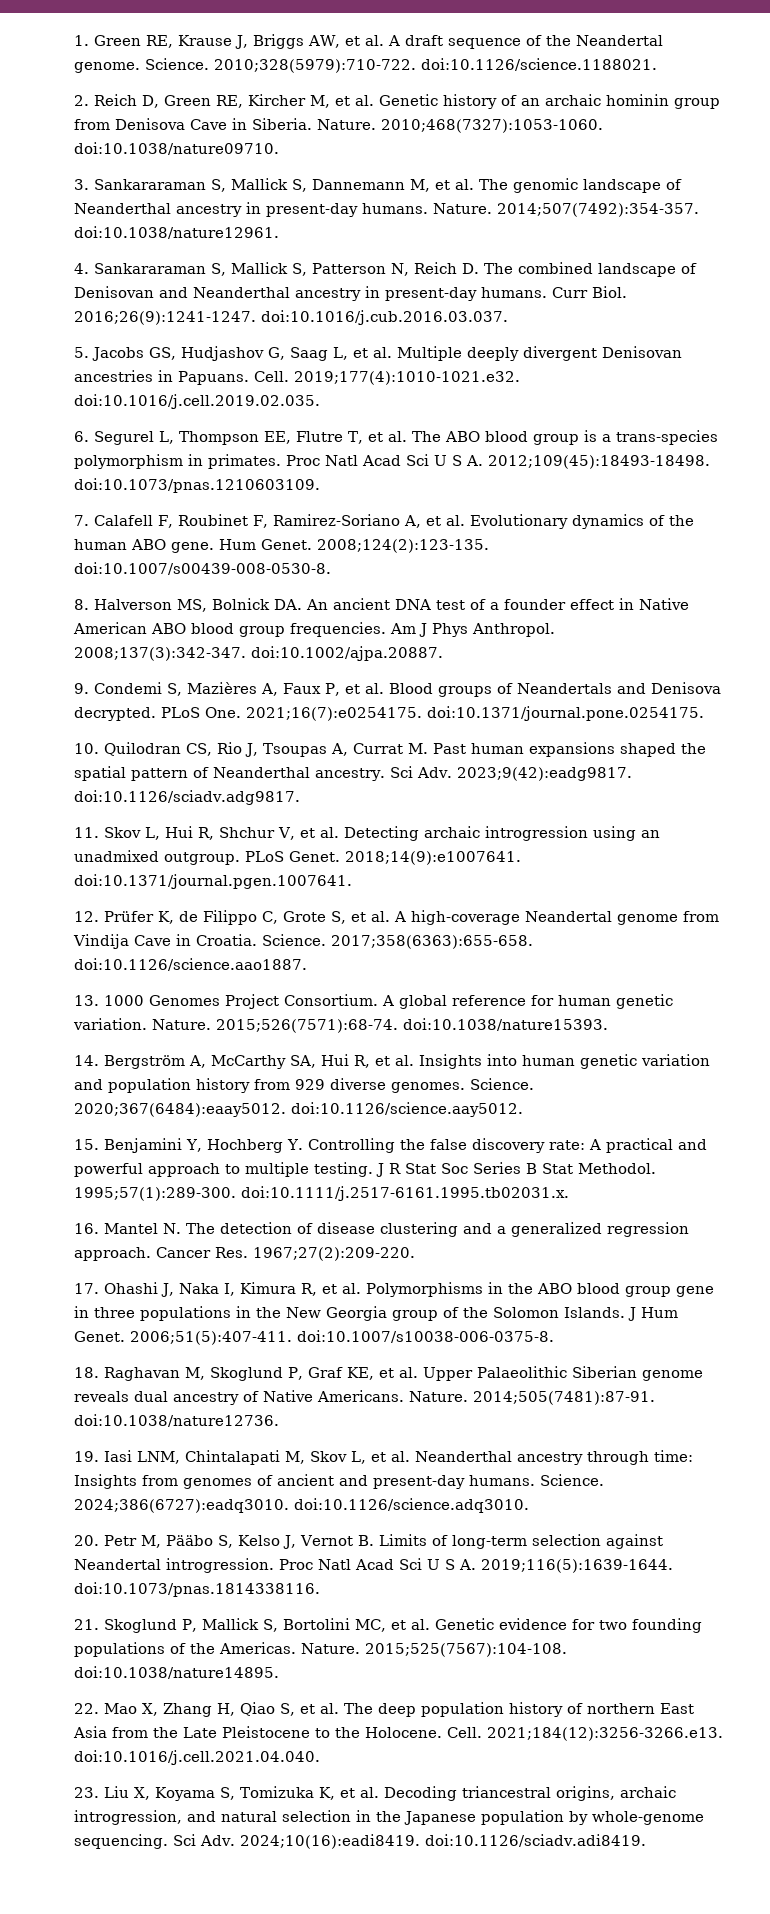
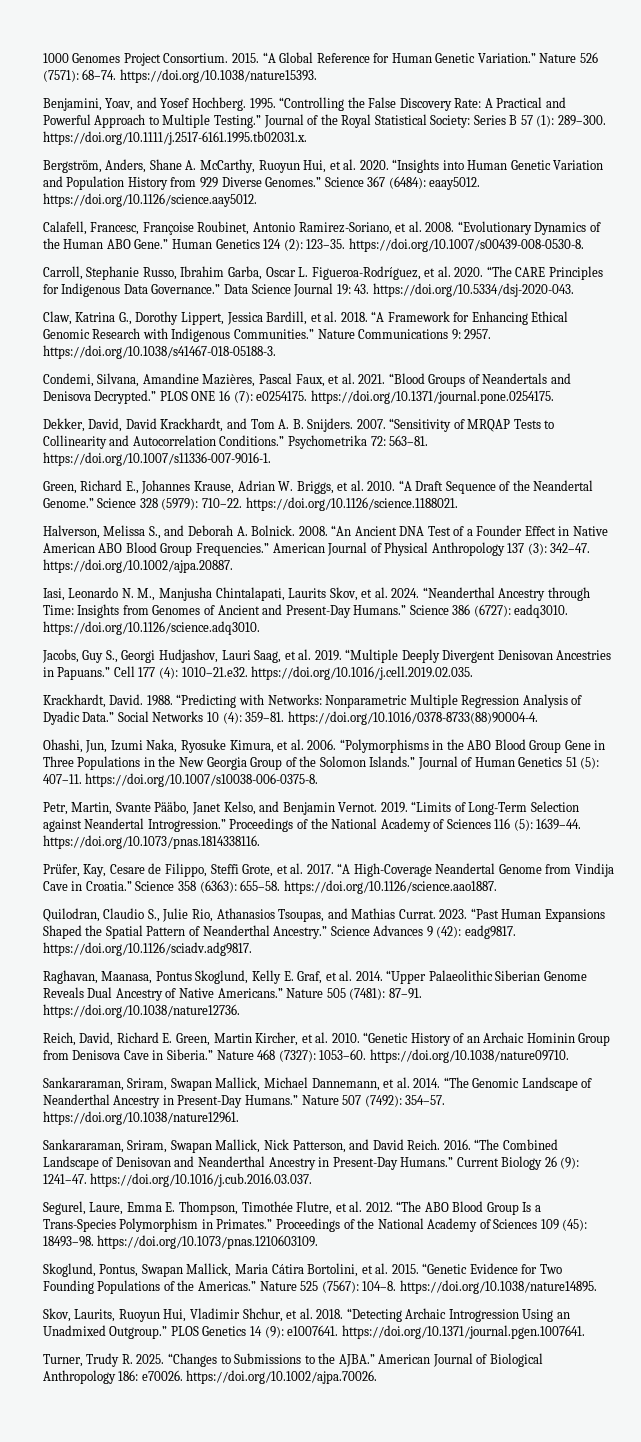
[73,34,663,49] [73,58,657,73] [73,94,720,109] [73,118,603,133] [73,142,279,155] [73,178,682,193] [73,202,699,217] [73,226,279,239] [73,262,697,277] [73,286,627,301] [73,310,508,325] [73,346,682,361] [73,370,520,385] [73,394,320,409] [73,430,718,445] [73,454,710,469] [73,478,320,493] [73,514,694,529] [73,539,489,553] [73,562,331,575] [73,598,689,612] [72,622,555,637] [73,646,443,661] [73,682,721,697] [73,706,704,721] [73,742,706,757] [73,766,632,781] [73,790,300,805] [73,826,660,841] [73,850,521,865] [73,874,352,889] [73,910,719,925] [72,934,533,949] [73,958,307,971] [73,994,673,1009] [72,1018,608,1033] [73,1054,710,1069] [73,1078,534,1093] [73,1102,523,1117] [73,1138,707,1153] [73,1162,656,1177] [73,1186,569,1201] [73,1222,689,1237] [73,1247,415,1261] [73,1282,714,1297] [73,1306,678,1321] [73,1330,554,1345] [73,1366,703,1381] [73,1390,655,1405] [73,1414,279,1427] [73,1450,693,1465] [73,1474,604,1489] [73,1498,529,1513] [73,1534,663,1549] [73,1558,673,1573] [73,1582,320,1597] [73,1618,702,1633] [73,1642,567,1657] [73,1666,279,1679] [73,1702,694,1717] [72,1726,723,1741] [73,1750,320,1765] [73,1786,676,1801] [73,1810,704,1825] [73,1834,646,1849] 1. Green RE, Krause J, Briggs AW, et al. A draft sequence of the Neandertal genome. Science. 2010;328(5979):710-722. doi:10.1126/science.1188021. // 2. Reich D, Green RE, Kircher M, et al. Genetic history of an archaic hominin group from Denisova Cave in Siberia. Nature. 2010;468(7327):1053-1060. doi:10.1038/nature09710. // 3. Sankararaman S, Mallick S, Dannemann M, et al. The genomic landscape of Neanderthal ancestry in present-day humans. Nature. 2014;507(7492):354-357. doi:10.1038/nature12961. // 4. Sankararaman S, Mallick S, Patterson N, Reich D. The combined landscape of Denisovan and Neanderthal ancestry in present-day humans. Curr Biol. 2016;26(9):1241-1247. doi:10.1016/j.cub.2016.03.037. // 5. Jacobs GS, Hudjashov G, Saag L, et al. Multiple deeply divergent Denisovan ancestries in Papuans. Cell. 2019;177(4):1010-1021.e32. doi:10.1016/j.cell.2019.02.035. // 6. Segurel L, Thompson EE, Flutre T, et al. The ABO blood group is a trans-species polymorphism in primates. Proc Natl Acad Sci U S A. 2012;109(45):18493-18498. doi:10.1073/pnas.1210603109. // 7. Calafell F, Roubinet F, Ramirez-Soriano A, et al. Evolutionary dynamics of the human ABO gene. Hum Genet. 2008;124(2):123-135. doi:10.1007/s00439-008-0530-8. // 8. Halverson MS, Bolnick DA. An ancient DNA test of a founder effect in Native American ABO blood group frequencies. Am J Phys Anthropol. 2008;137(3):342-347. doi:10.1002/ajpa.20887. // 9. Condemi S, Mazières A, Faux P, et al. Blood groups of Neandertals and Denisova decrypted. PLoS One. 2021;16(7):e0254175. doi:10.1371/journal.pone.0254175. // 10. Quilodran CS, Rio J, Tsoupas A, Currat M. Past human expansions shaped the spatial pattern of Neanderthal ancestry. Sci Adv. 2023;9(42):eadg9817. doi:10.1126/sciadv.adg9817. // 11. Skov L, Hui R, Shchur V, et al. Detecting archaic introgression using an unadmixed outgroup. PLoS Genet. 2018;14(9):e1007641. doi:10.1371/journal.pgen.1007641. // 12. Prüfer K, de Filippo C, Grote S, et al. A high-coverage Neandertal genome from Vindija Cave in Croatia. Science. 2017;358(6363):655-658. doi:10.1126/science.aao1887. // 13. 1000 Genomes Project Consortium. A global reference for human genetic variation. Nature. 2015;526(7571):68-74. doi:10.1038/nature15393. // 14. Bergström A, McCarthy SA, Hui R, et al. Insights into human genetic variation and population history from 929 diverse genomes. Science. 2020;367(6484):eaay5012. doi:10.1126/science.aay5012. // 15. Benjamini Y, Hochberg Y. Controlling the false discovery rate: A practical and powerful approach to multiple testing. J R Stat Soc Series B Stat Methodol. 1995;57(1):289-300. doi:10.1111/j.2517-6161.1995.tb02031.x. // 16. Mantel N. The detection of disease clustering and a generalized regression approach. Cancer Res. 1967;27(2):209-220. // 17. Ohashi J, Naka I, Kimura R, et al. Polymorphisms in the ABO blood group gene in three populations in the New Georgia group of the Solomon Islands. J Hum Genet. 2006;51(5):407-411. doi:10.1007/s10038-006-0375-8. // 18. Raghavan M, Skoglund P, Graf KE, et al. Upper Palaeolithic Siberian genome reveals dual ancestry of Native Americans. Nature. 2014;505(7481):87-91. doi:10.1038/nature12736. // 19. Iasi LNM, Chintalapati M, Skov L, et al. Neanderthal ancestry through time: Insights from genomes of ancient and present-day humans. Science. 2024;386(6727):eadq3010. doi:10.1126/science.adq3010. // 20. Petr M, Pääbo S, Kelso J, Vernot B. Limits of long-term selection against Neandertal introgression. Proc Natl Acad Sci U S A. 2019;116(5):1639-1644. doi:10.1073/pnas.1814338116. // 21. Skoglund P, Mallick S, Bortolini MC, et al. Genetic evidence for two founding populations of the Americas. Nature. 2015;525(7567):104-108. doi:10.1038/nature14895. // 22. Mao X, Zhang H, Qiao S, et al. The deep population history of northern East Asia from the Late Pleistocene to the Holocene. Cell. 2021;184(12):3256-3266.e13. doi:10.1016/j.cell.2021.04.040. // 23. Liu X, Koyama S, Tomizuka K, et al. Decoding triancestral origins, archaic introgression, and natural selection in the Japanese population by whole-genome sequencing. Sci Adv. 2024;10(16):eadi8419. doi:10.1126/sciadv.adi8419. -> [42,52,598,66] [42,69,317,83] [42,97,566,111] [42,114,606,128] [42,131,307,145] [42,159,604,173] [42,176,481,190] [42,193,257,207] [42,221,601,235] [42,238,584,252] [42,266,603,280] [42,283,574,297] [42,311,569,325] [42,328,492,342] [42,345,276,359] [42,373,571,387] [42,390,554,404] [42,418,555,432] [42,435,429,449] [42,452,271,466] [42,480,594,494] [42,497,458,511] [42,525,608,539] [42,542,591,556] [42,559,233,573] [42,587,590,601] [42,604,569,618] [42,621,260,635] [41,649,612,663] [42,666,474,680] [42,694,583,708] [42,711,538,725] [42,739,606,753] [42,756,600,770] [42,773,319,787] [42,801,579,815] [42,818,582,832] [42,835,260,849] [42,863,614,877] [42,880,497,894] [42,908,605,922] [42,925,516,939] [42,942,252,956] [42,970,587,984] [42,987,422,1001] [42,1004,240,1018] [42,1032,611,1046] [42,1049,569,1063] [42,1077,593,1091] [42,1094,446,1108] [42,1111,239,1125] [42,1139,558,1153] [42,1156,580,1170] [42,1173,313,1187] [42,1201,541,1215] [42,1218,588,1232] [42,1235,319,1249] [42,1263,562,1277] [42,1280,597,1294] [42,1308,570,1322] [42,1325,585,1339] [42,1353,543,1367] [42,1370,378,1384] 1000 Genomes Project Consortium. 2015. “A Global Reference for Human Genetic Variation.” Nature 526 (7571): 68–74. https://doi.org/10.1038/nature15393. // Benjamini, Yoav, and Yosef Hochberg. 1995. “Controlling the False Discovery Rate: A Practical and Powerful Approach to Multiple Testing.” Journal of the Royal Statistical Society: Series B 57 (1): 289–300. https://doi.org/10.1111/j.2517-6161.1995.tb02031.x. // Bergström, Anders, Shane A. McCarthy, Ruoyun Hui, et al. 2020. “Insights into Human Genetic Variation and Population History from 929 Diverse Genomes.” Science 367 (6484): eaay5012. https://doi.org/10.1126/science.aay5012. // Calafell, Francesc, Françoise Roubinet, Antonio Ramirez-Soriano, et al. 2008. “Evolutionary Dynamics of the Human ABO Gene.” Human Genetics 124 (2): 123–35. https://doi.org/10.1007/s00439-008-0530-8. // Carroll, Stephanie Russo, Ibrahim Garba, Oscar L. Figueroa-Rodríguez, et al. 2020. “The CARE Principles for Indigenous Data Governance.” Data Science Journal 19: 43. https://doi.org/10.5334/dsj-2020-043. // Claw, Katrina G., Dorothy Lippert, Jessica Bardill, et al. 2018. “A Framework for Enhancing Ethical Genomic Research with Indigenous Communities.” Nature Communications 9: 2957. https://doi.org/10.1038/s41467-018-05188-3. // Condemi, Silvana, Amandine Mazières, Pascal Faux, et al. 2021. “Blood Groups of Neandertals and Denisova Decrypted.” PLOS ONE 16 (7): e0254175. https://doi.org/10.1371/journal.pone.0254175. // Dekker, David, David Krackhardt, and Tom A. B. Snijders. 2007. “Sensitivity of MRQAP Tests to Collinearity and Autocorrelation Conditions.” Psychometrika 72: 563–81. https://doi.org/10.1007/s11336-007-9016-1. // Green, Richard E., Johannes Krause, Adrian W. Briggs, et al. 2010. “A Draft Sequence of the Neandertal Genome.” Science 328 (5979): 710–22. https://doi.org/10.1126/science.1188021. // Halverson, Melissa S., and Deborah A. Bolnick. 2008. “An Ancient DNA Test of a Founder Effect in Native American ABO Blood Group Frequencies.” American Journal of Physical Anthropology 137 (3): 342–47. https://doi.org/10.1002/ajpa.20887. // Iasi, Leonardo N. M., Manjusha Chintalapati, Laurits Skov, et al. 2024. “Neanderthal Ancestry through Time: Insights from Genomes of Ancient and Present-Day Humans.” Science 386 (6727): eadq3010. https://doi.org/10.1126/science.adq3010. // Jacobs, Guy S., Georgi Hudjashov, Lauri Saag, et al. 2019. “Multiple Deeply Divergent Denisovan Ancestries in Papuans.” Cell 177 (4): 1010–21.e32. https://doi.org/10.1016/j.cell.2019.02.035. // Krackhardt, David. 1988. “Predicting with Networks: Nonparametric Multiple Regression Analysis of Dyadic Data.” Social Networks 10 (4): 359–81. https://doi.org/10.1016/0378-8733(88)90004-4. // Ohashi, Jun, Izumi Naka, Ryosuke Kimura, et al. 2006. “Polymorphisms in the ABO Blood Group Gene in Three Populations in the New Georgia Group of the Solomon Islands.” Journal of Human Genetics 51 (5): 407–11. https://doi.org/10.1007/s10038-006-0375-8. // Petr, Martin, Svante Pääbo, Janet Kelso, and Benjamin Vernot. 2019. “Limits of Long-Term Selection against Neandertal Introgression.” Proceedings of the National Academy of Sciences 116 (5): 1639–44. https://doi.org/10.1073/pnas.1814338116. // Prüfer, Kay, Cesare de Filippo, Steffi Grote, et al. 2017. “A High-Coverage Neandertal Genome from Vindija Cave in Croatia.” Science 358 (6363): 655–58. https://doi.org/10.1126/science.aao1887. // Quilodran, Claudio S., Julie Rio, Athanasios Tsoupas, and Mathias Currat. 2023. “Past Human Expansions Shaped the Spatial Pattern of Neanderthal Ancestry.” Science Advances 9 (42): eadg9817. https://doi.org/10.1126/sciadv.adg9817. // Raghavan, Maanasa, Pontus Skoglund, Kelly E. Graf, et al. 2014. “Upper Palaeolithic Siberian Genome Reveals Dual Ancestry of Native Americans.” Nature 505 (7481): 87–91. https://doi.org/10.1038/nature12736. // Reich, David, Richard E. Green, Martin Kircher, et al. 2010. “Genetic History of an Archaic Hominin Group from Denisova Cave in Siberia.” Nature 468 (7327): 1053–60. https://doi.org/10.1038/nature09710. // Sankararaman, Sriram, Swapan Mallick, Michael Dannemann, et al. 2014. “The Genomic Landscape of Neanderthal Ancestry in Present-Day Humans.” Nature 507 (7492): 354–57. https://doi.org/10.1038/nature12961. // Sankararaman, Sriram, Swapan Mallick, Nick Patterson, and David Reich. 2016. “The Combined Landscape of Denisovan and Neanderthal Ancestry in Present-Day Humans.” Current Biology 26 (9): 1241–47. https://doi.org/10.1016/j.cub.2016.03.037. // Segurel, Laure, Emma E. Thompson, Timothée Flutre, et al. 2012. “The ABO Blood Group Is a Trans-Species Polymorphism in Primates.” Proceedings of the National Academy of Sciences 109 (45): 18493–98. https://doi.org/10.1073/pnas.1210603109. // Skoglund, Pontus, Swapan Mallick, Maria Cátira Bortolini, et al. 2015. “Genetic Evidence for Two Founding Populations of the Americas.” Nature 525 (7567): 104–8. https://doi.org/10.1038/nature14895. // Skov, Laurits, Ruoyun Hui, Vladimir Shchur, et al. 2018. “Detecting Archaic Introgression Using an Unadmixed Outgroup.” PLOS Genetics 14 (9): e1007641. https://doi.org/10.1371/journal.pgen.1007641. // Turner, Trudy R. 2025. “Changes to Submissions to the AJBA.” American Journal of Biological Anthropology 186: e70026. https://doi.org/10.1002/ajpa.70026.

